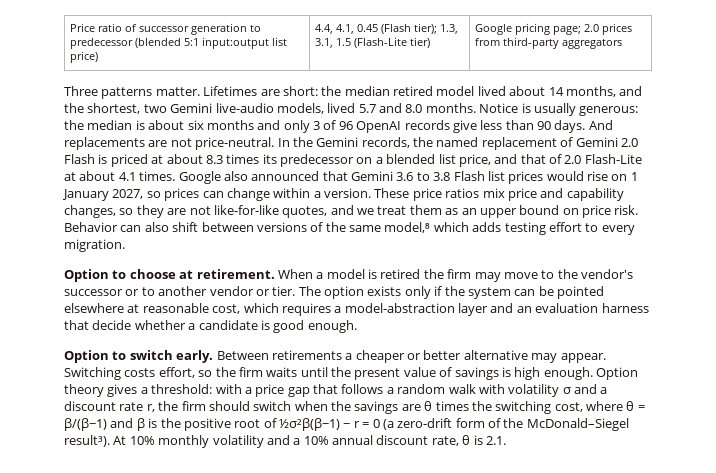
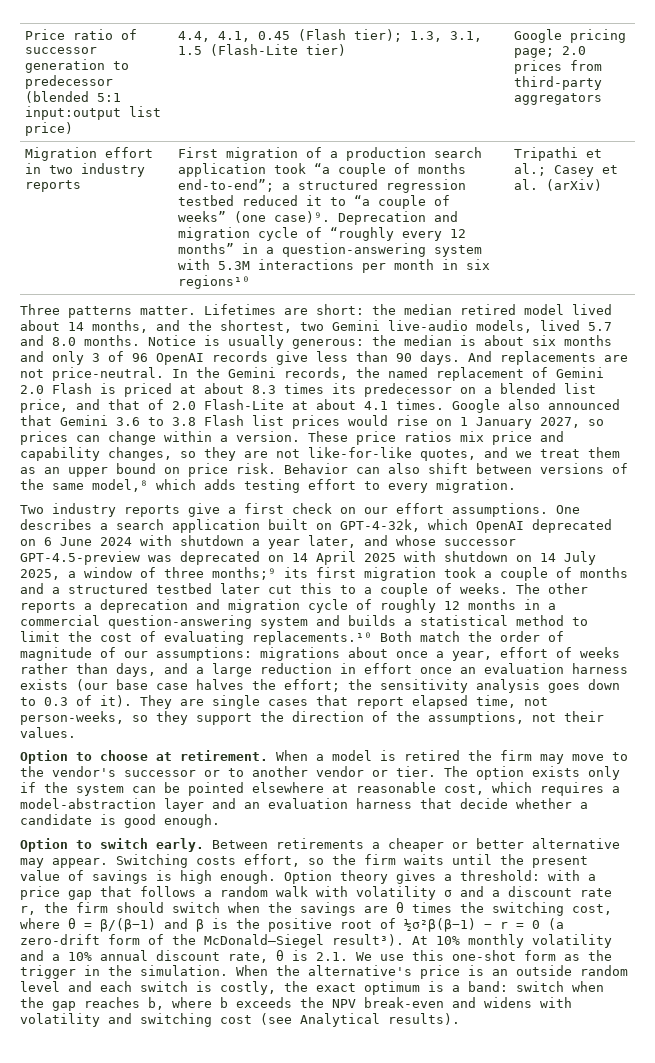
(623, 44) none -> [25,147,154,161] [25,163,146,177] [25,180,82,192] [178,147,483,161] [178,163,467,177] [178,179,467,193] [178,195,451,209] [178,211,459,225] [178,227,467,241] [178,243,483,257] [178,259,491,273] [178,275,251,289] [514,147,603,161] [514,163,619,177] [514,179,603,191] // Migration effort in two industry reports | First migration of a production search application took “a couple of months end-to-end”; a structured regression testbed reduced it to “a couple of weeks” (one case)⁹. Deprecation and migration cycle of “roughly every 12 months” in a question-answering system with 5.3M interactions per month in six regions¹⁰ | Tripathi et al.; Casey et al. (arXiv)
(125, 245) none -> [20,503,580,517] [20,519,612,533] [20,535,516,549] [20,551,596,565] [20,567,628,581] [20,583,588,597] [20,599,556,613] [20,615,588,629] [20,631,564,645] [20,647,620,661] [20,663,628,677] [20,679,620,693] [20,695,548,709] [20,711,604,725] [20,727,76,738] // Two industry reports give a first check on our effort assumptions. One describes a search application built on GPT-4-32k, which OpenAI deprecated on 6 June 2024 with shutdown a year later, and whose successor GPT-4.5-preview was deprecated on 14 April 2025 with shutdown on 14 July 2025, a window of three months;⁹ its first migration took a couple of months and a structured testbed later cut this to a couple of weeks. The other reports a deprecation and migration cycle of roughly 12 months in a commercial question-answering system and builds a statistical method to limit the cost of evaluating replacements.¹⁰ Both match the order of magnitude of our assumptions: migrations about once a year, effort of weeks rather than days, and a large reduction in effort once an evaluation harness exists (our base case halves the effort; the sensitivity analysis goes down to 0.3 of it). They are single cases that report elapsed time, not person-weeks, so they support the direction of the assumptions, not their values.
(506, 440) none -> [356,950,612,961] [20,965,628,979] [20,981,604,995] [20,997,572,1011] [20,1013,460,1027] We use this one-shot form as the trigger in the simulation. When the alternative's price is an outside random level and each switch is costly, the exact optimum is a band: switch when the gap reaches b, where b exceeds the NPV break-even and widens with volatility and switching cost (see Analytical results).

